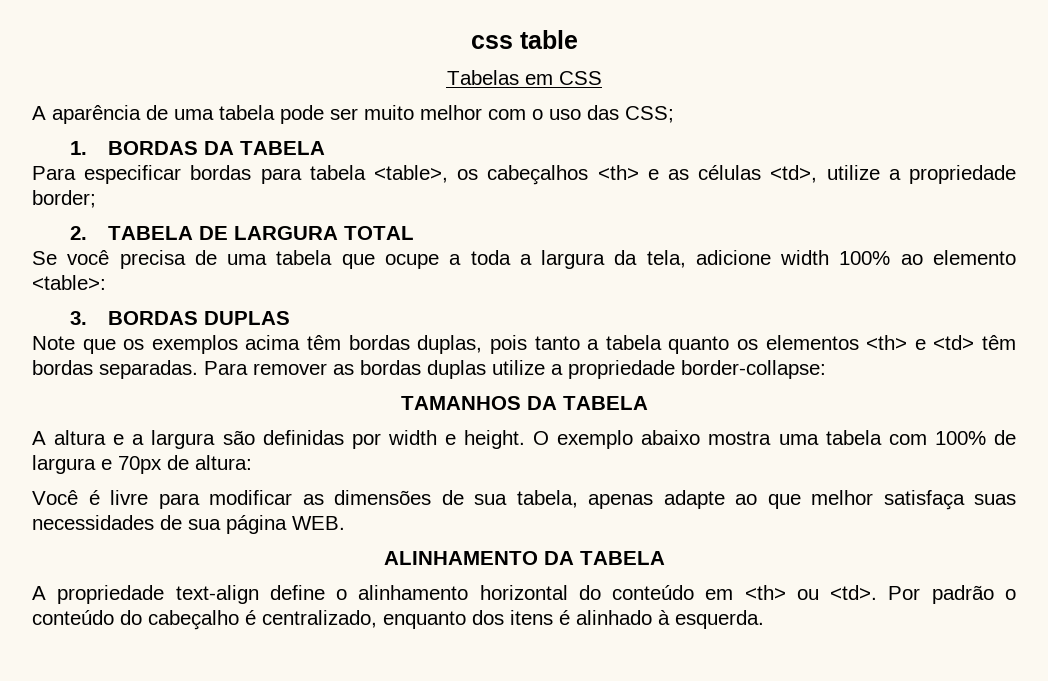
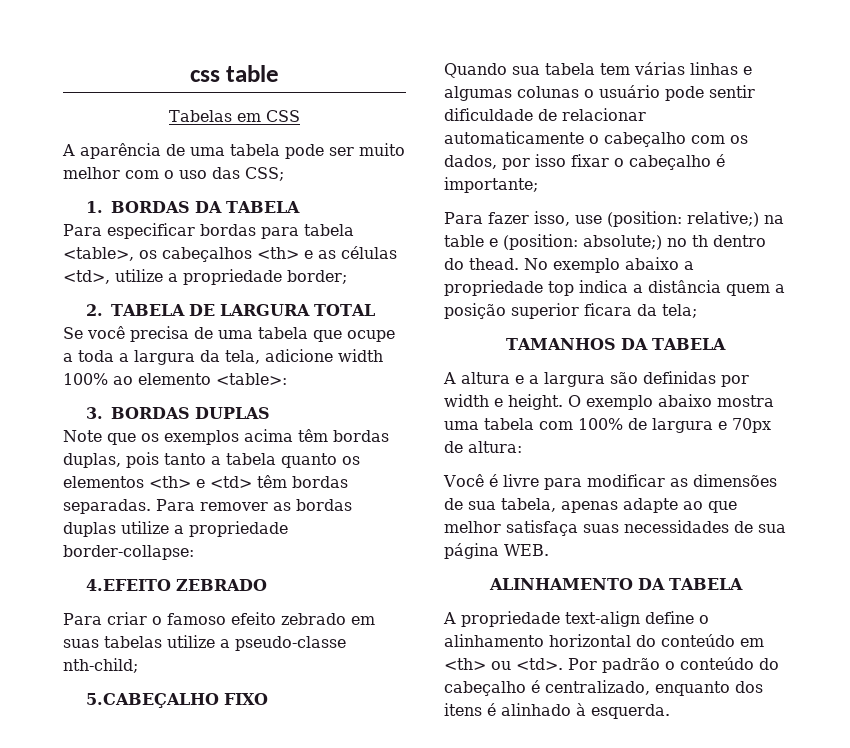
(826, 369) none -> [86,579,268,591] [63,612,375,625] [63,635,346,651] [63,658,138,673] [86,693,269,708] [444,62,752,78] [444,85,755,101] [444,108,646,121] [444,131,748,147] [444,154,725,170] [444,177,538,193] [444,211,784,227] [444,234,766,250] [444,257,694,273] [444,280,785,296] [444,303,697,319] // 4.EFEITO ZEBRADO // Para criar o famoso efeito zebrado em suas tabelas utilize a pseudo-classe nth-child; // 5.CABEÇALHO FIXO // Quando sua tabela tem várias linhas e algumas colunas o usuário pode sentir dificuldade de relacionar automaticamente o cabeçalho com os dados, por isso fixar o cabeçalho é importante; // Para fazer isso, use (position: relative;) na table e (position: absolute;) no th dentro do thead. No exemplo abaixo a propriedade top indica a distância quem a posição superior ficara da tela;

